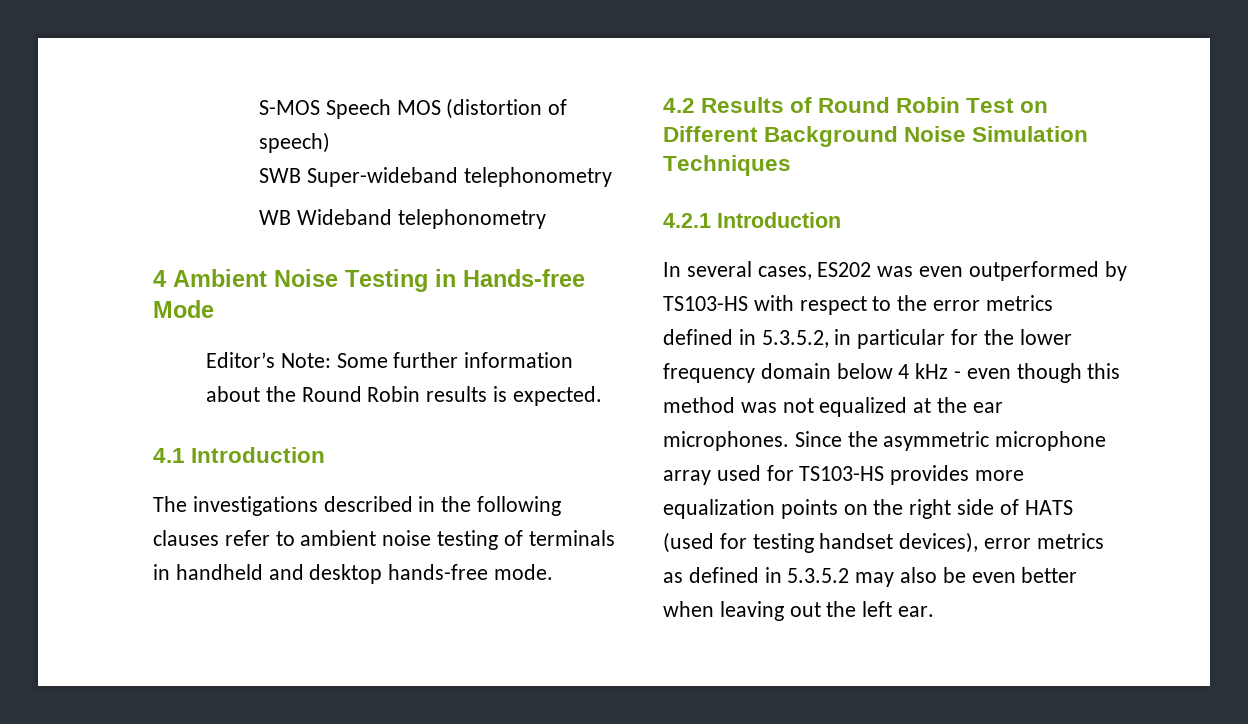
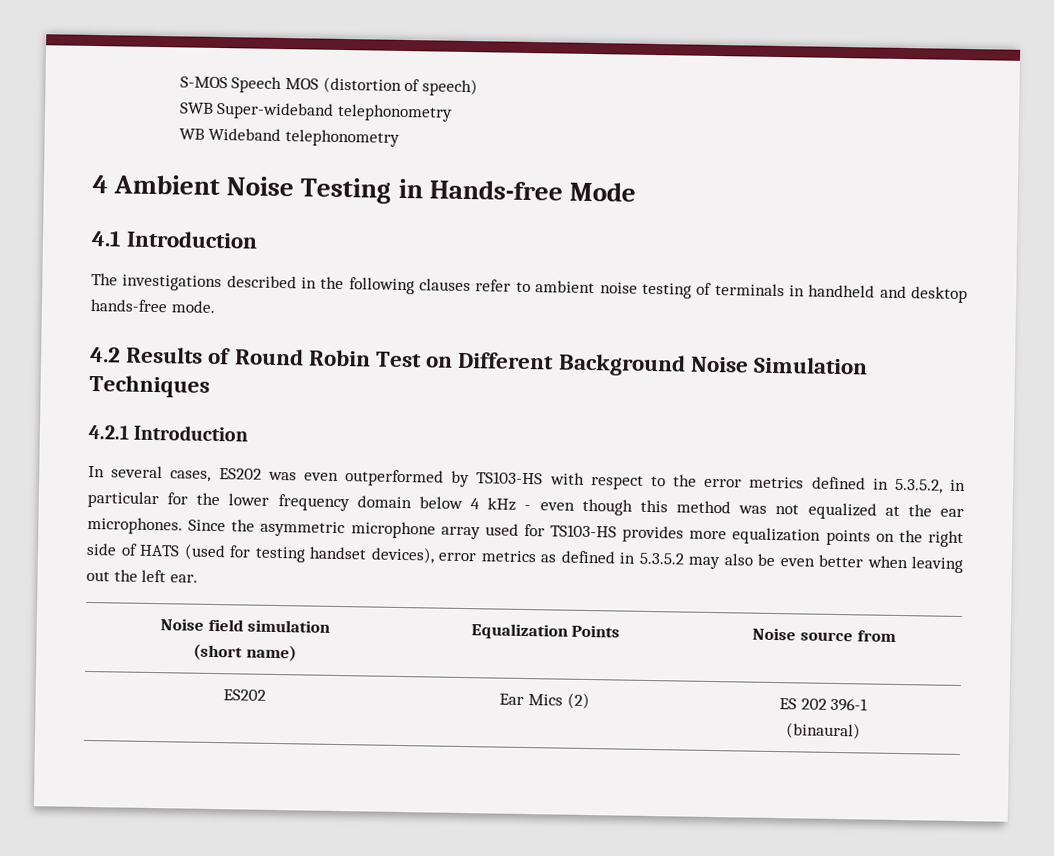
[205,352,574,368] [205,386,602,406] // Editor’s Note: Some further information about the Round Robin results is expected. -> (636, 191) none
(935, 611) none -> [159,618,331,633] [193,643,297,662] [470,623,621,640] [752,627,896,642] [222,689,266,701] [499,692,590,710] [778,697,869,712] [785,722,861,740] // Noise field simulation // (short name) | Equalization Points | Noise source from // ES202 | Ear Mics (2) | ES 202 396-1 // (binaural)

